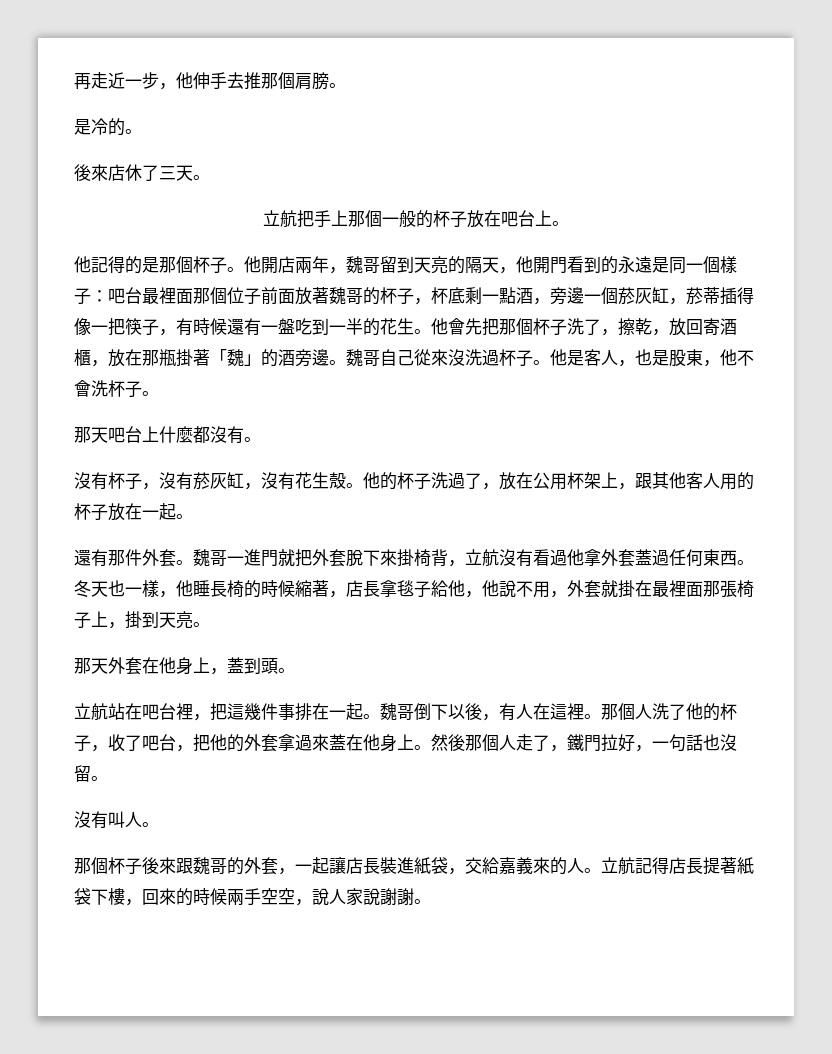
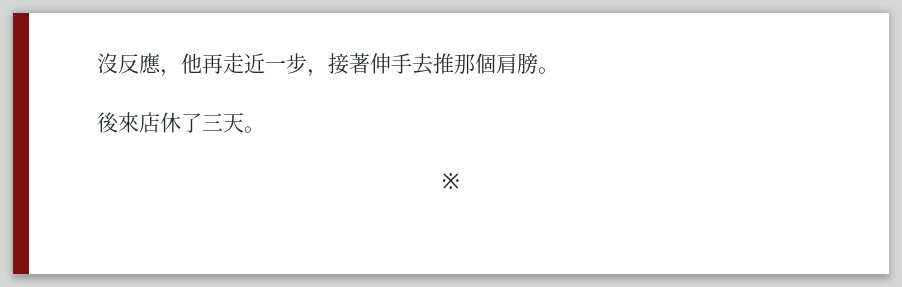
(74, 81) none -> [97,53,202,77] 沒反應，他
[176,72,193,89] 他 -> [328,53,370,75] 接著
[74,118,142,136] // 是冷的。 -> (559, 70) none
[263,210,569,228] [74,256,737,274] [74,287,754,305] [74,318,737,336] [74,349,754,367] [74,380,159,398] [74,426,261,444] [74,472,754,490] [74,503,193,521] [74,549,754,567] [74,580,754,598] [74,611,210,629] [74,657,295,675] [74,703,737,721] [74,734,737,752] [74,765,108,782] [74,811,159,829] [74,857,754,875] [74,888,431,906] 立航把手上那個一般的杯子放在吧台上。 // 他記得的是那個杯子。他開店兩年，魏哥留到天亮的隔天，他開門看到的永遠是同一個樣子：吧台最裡面那個位子前面放著魏哥的杯子，杯底剩一點酒，旁邊一個菸灰缸，菸蒂插得像一把筷子，有時候還有一盤吃到一半的花生。他會先把那個杯子洗了，擦乾，放回寄酒櫃，放在那瓶掛著「魏」的酒旁邊。魏哥自己從來沒洗過杯子。他是客人，也是股東，他不會洗杯子。 // 那天吧台上什麼都沒有。 // 沒有杯子，沒有菸灰缸，沒有花生殼。他的杯子洗過了，放在公用杯架上，跟其他客人用的杯子放在一起。 // 還有那件外套。魏哥一進門就把外套脫下來掛椅背，立航沒有看過他拿外套蓋過任何東西。冬天也一樣，他睡長椅的時候縮著，店長拿毯子給他，他說不用，外套就掛在最裡面那張椅子上，掛到天亮。 // 那天外套在他身上，蓋到頭。 // 立航站在吧台裡，把這幾件事排在一起。魏哥倒下以後，有人在這裡。那個人洗了他的杯子，收了吧台，把他的外套拿過來蓋在他身上。然後那個人走了，鐵門拉好，一句話也沒留。 // 沒有叫人。 // 那個杯子後來跟魏哥的外套，一起讓店長裝進紙袋，交給嘉義來的人。立航記得店長提著紙袋下樓，回來的時候兩手空空，說人家說謝謝。 -> [442,173,460,189] ※

